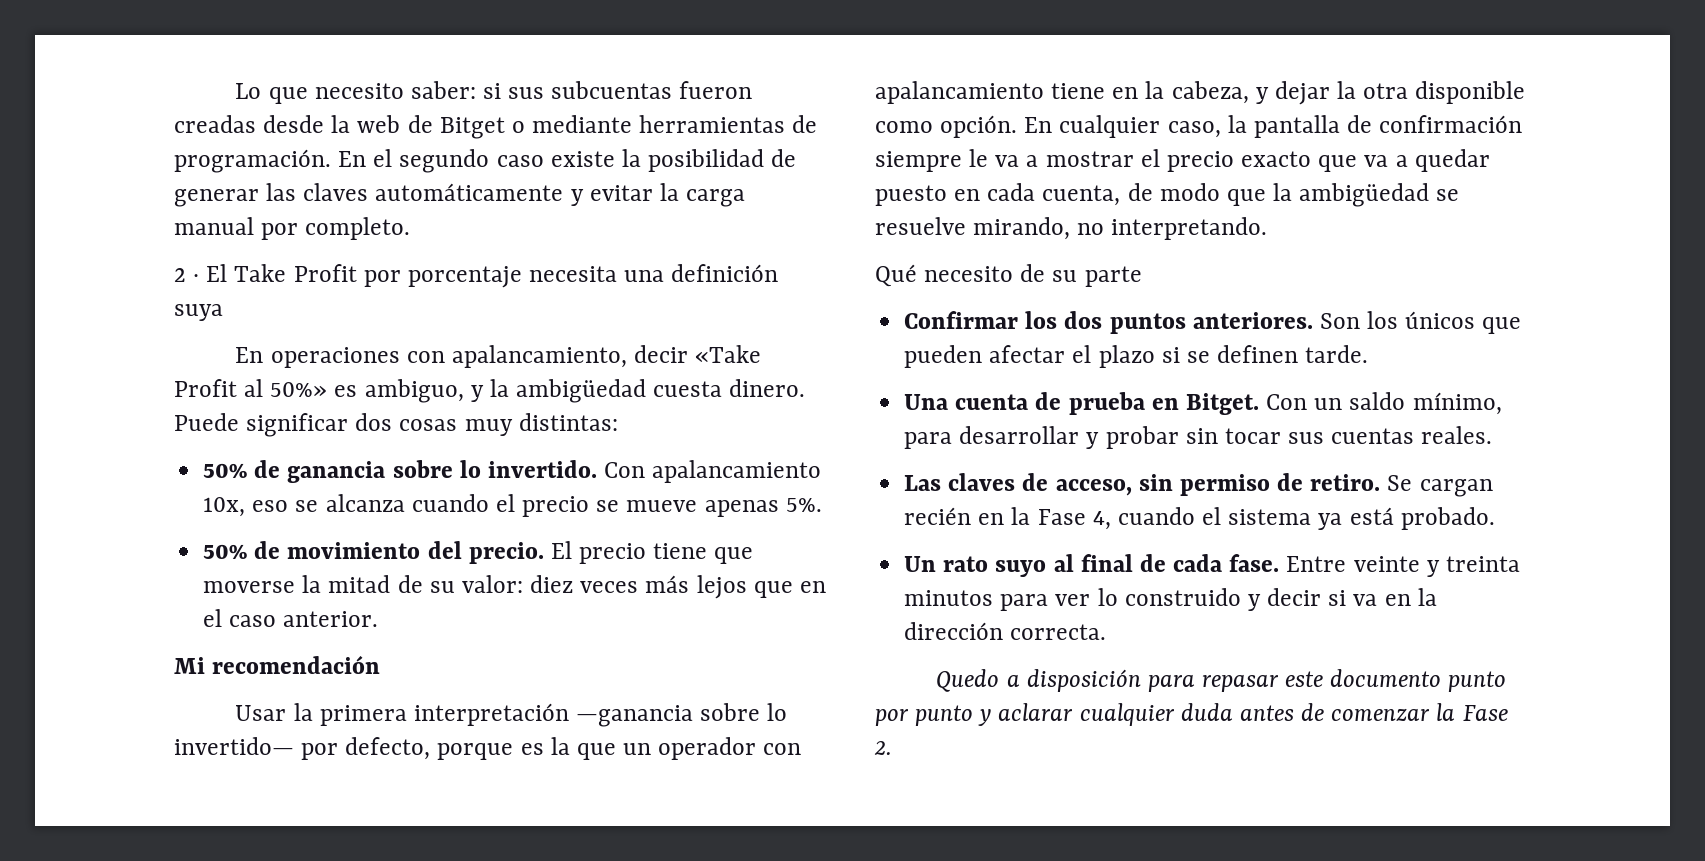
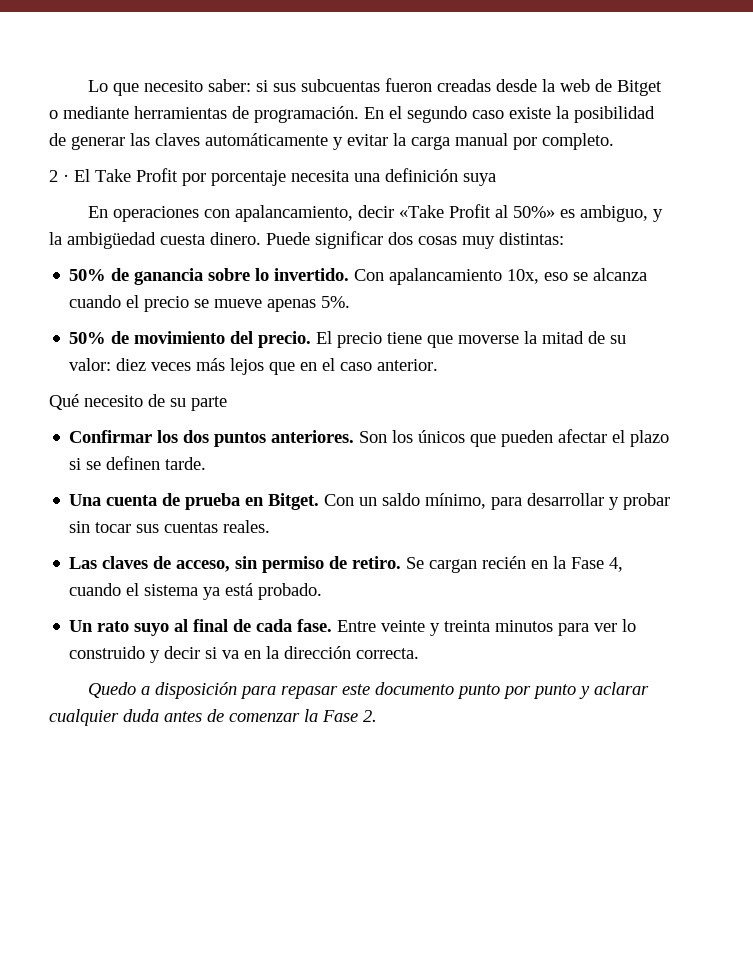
[174,655,381,674] [235,703,788,727] [174,737,802,760] [875,81,1526,105] [875,115,1523,138] [875,149,1490,172] [875,183,1460,207] [875,217,1268,240] // Mi recomendación // Usar la primera interpretación —ganancia sobre lo invertido— por defecto, porque es la que un operador con apalancamiento tiene en la cabeza, y dejar la otra disponible como opción. En cualquier caso, la pantalla de confirmación siempre le va a mostrar el precio exacto que va a quedar puesto en cada cuenta, de modo que la ambigüedad se resuelve mirando, no interpretando. -> (439, 365) none

